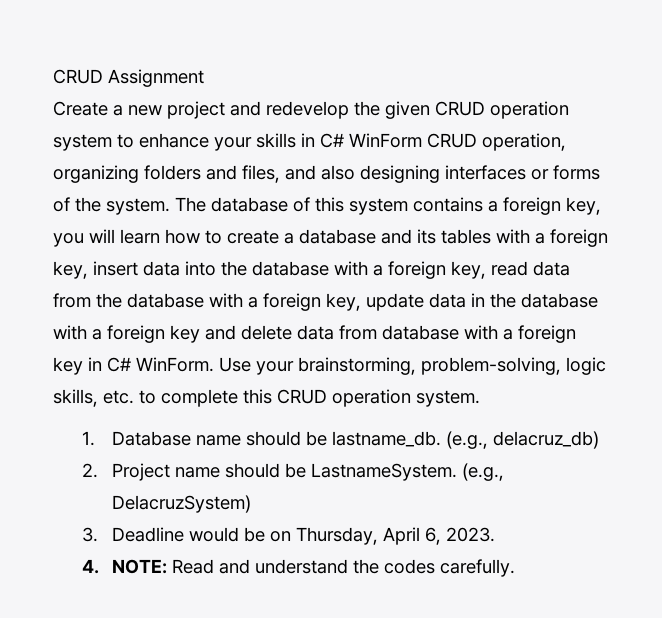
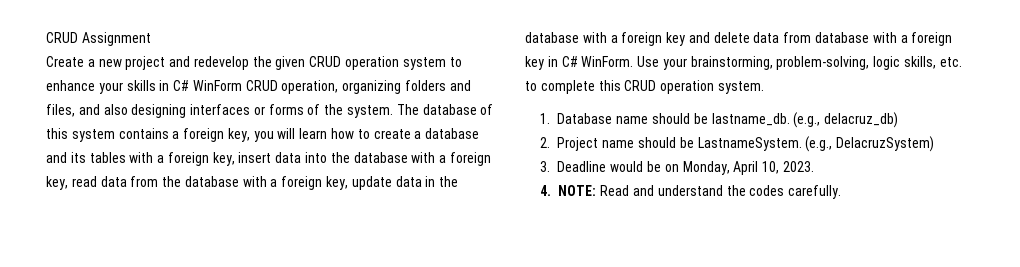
[295,527,441,545] Thursday, April 6, -> [682,161,780,175] Monday, April 10,

